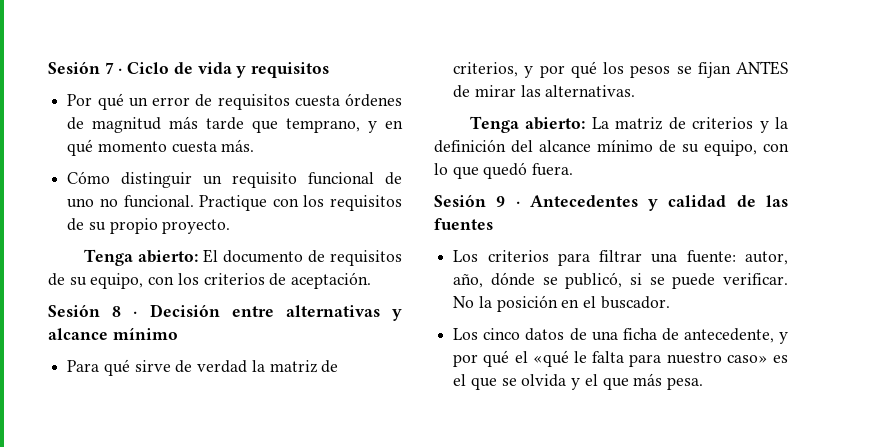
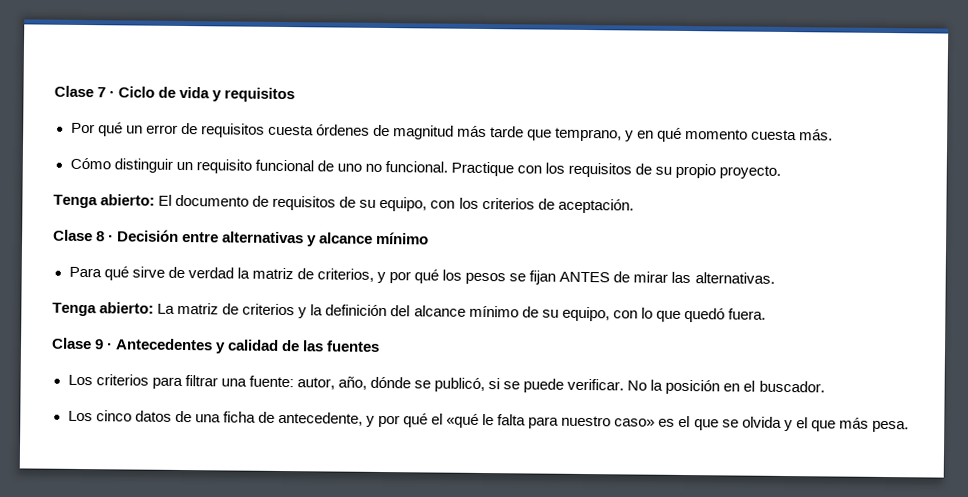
[48,61,100,74] Sesión -> [54,85,94,98] Clase
[48,304,100,317] Sesión -> [53,229,93,242] Clase
[434,194,486,207] Sesión -> [51,337,92,350] Clase

